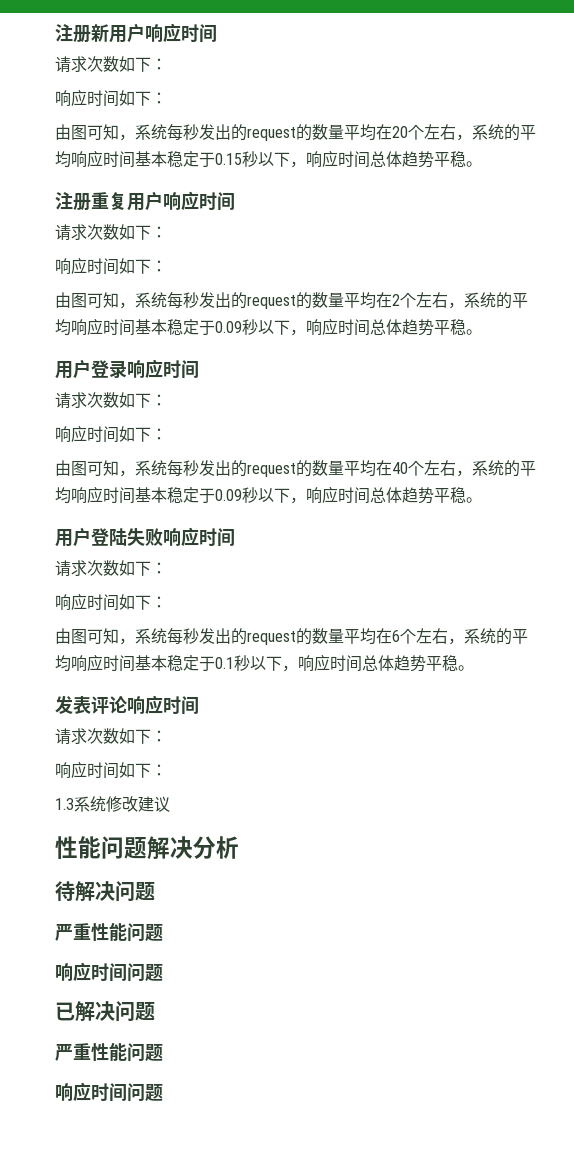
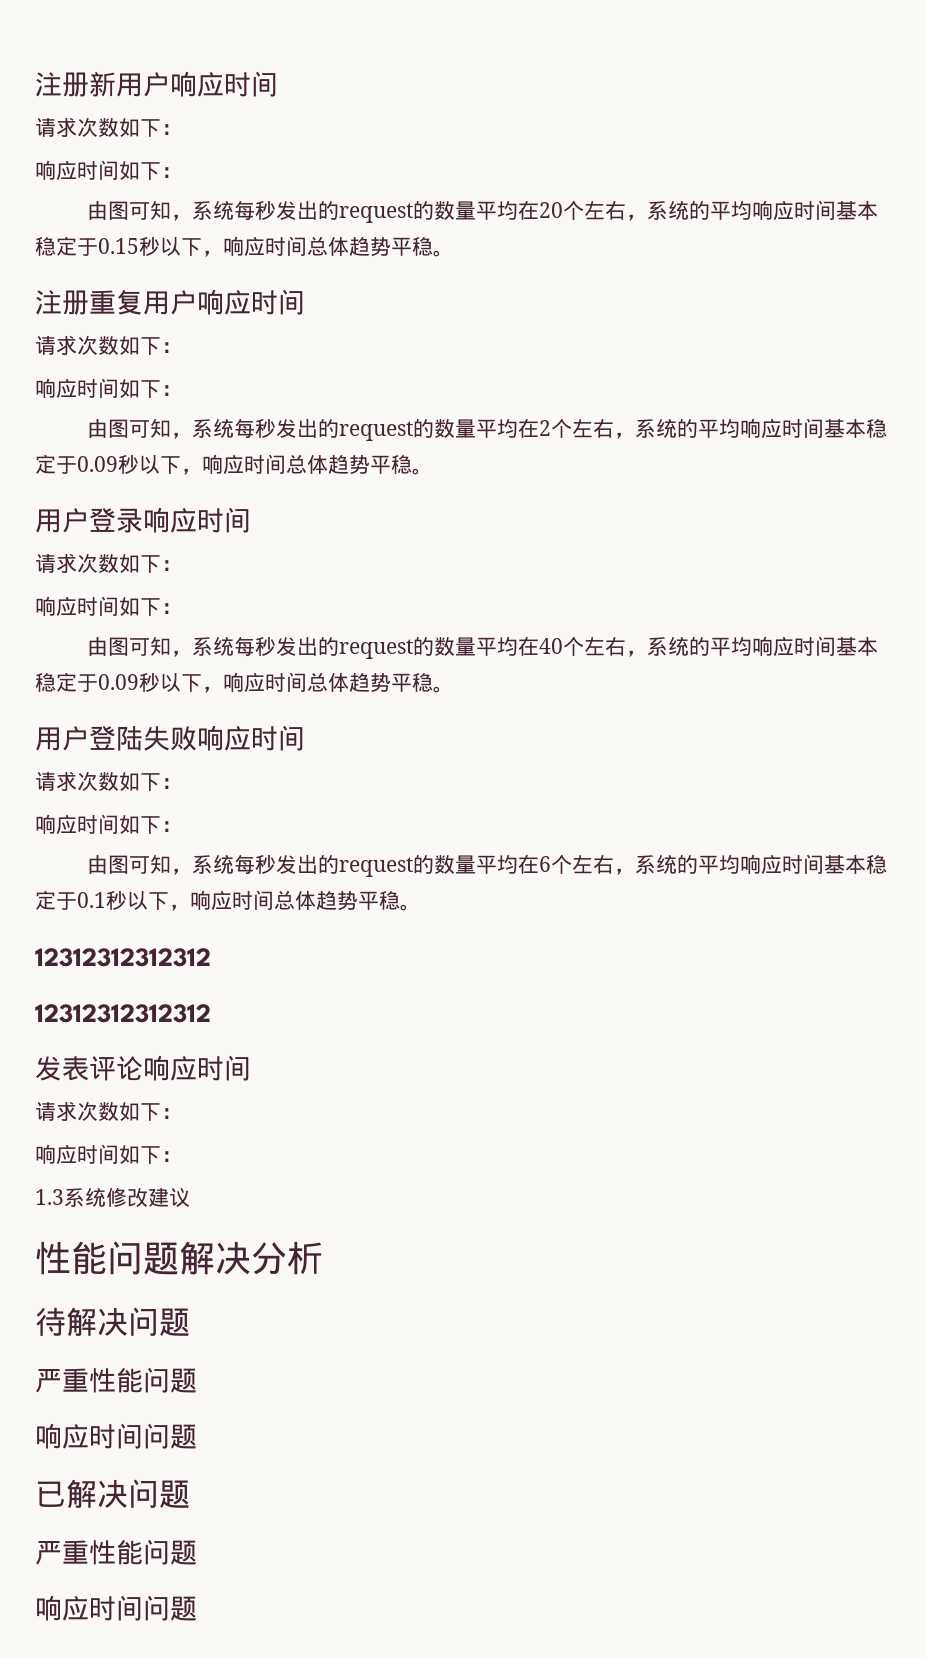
(474, 668) none -> [35,948,211,967] [35,1004,211,1023] // 12312312312312 // 12312312312312

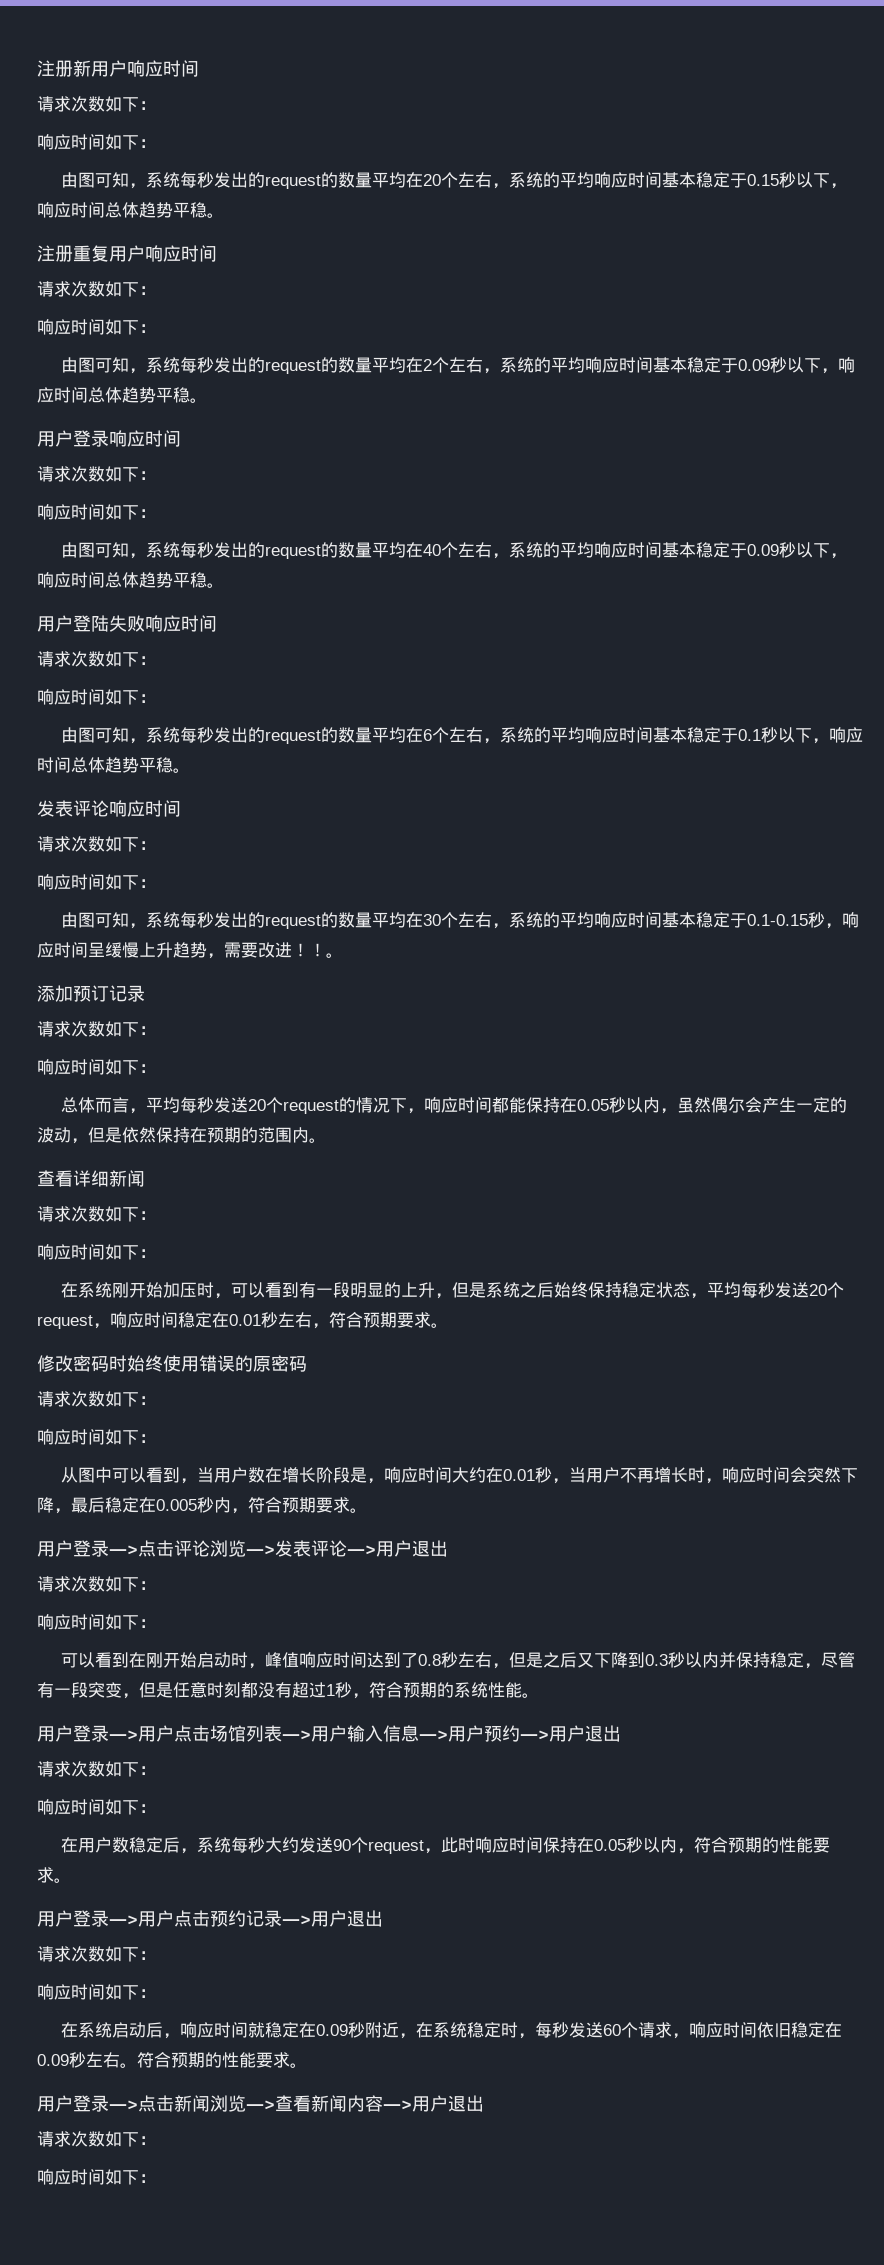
[35,948,211,967] [35,1004,211,1023] // 12312312312312 // 12312312312312 -> (190, 770) none
[35,1187,190,1207] [35,1241,323,1275] [35,1307,190,1337] [35,1367,197,1393] [35,1423,197,1449] [35,1479,190,1509] [35,1539,197,1565] [35,1595,197,1621] 1.3系统修改建议 // 性能问题解决分析 // 待解决问题 // 严重性能问题 // 响应时间问题 // 已解决问题 // 严重性能问题 // 响应时间问题 -> [60,912,859,929] [37,942,343,959] [37,985,145,1002] [37,1021,156,1037] [37,1059,156,1075] [60,1097,847,1114] [37,1127,326,1144] [37,1170,145,1187] [37,1206,156,1222] [37,1244,156,1260] [60,1282,844,1299] [37,1312,448,1329] [37,1355,307,1372] [37,1391,156,1407] [37,1429,156,1445] [60,1467,858,1484] [37,1497,367,1514] [37,1540,448,1557] [37,1576,156,1592] [37,1614,156,1630] [60,1652,855,1669] [37,1682,539,1699] [37,1725,621,1742] [37,1761,156,1777] [37,1799,156,1815] [60,1837,830,1854] [37,1867,71,1883] [37,1910,383,1927] [37,1946,156,1962] [37,1984,156,2000] [60,2022,842,2039] [37,2052,307,2068] [37,2095,484,2112] [37,2131,156,2147] [37,2169,156,2185] 由图可知，系统每秒发出的request的数量平均在30个左右，系统的平均响应时间基本稳定于0.1-0.15秒，响应时间呈缓慢上升趋势，需要改进！！。 // 添加预订记录 // 请求次数如下： // 响应时间如下： // 总体而言，平均每秒发送20个request的情况下，响应时间都能保持在0.05秒以内，虽然偶尔会产生一定的波动，但是依然保持在预期的范围内。 // 查看详细新闻 // 请求次数如下： // 响应时间如下： // 在系统刚开始加压时，可以看到有一段明显的上升，但是系统之后始终保持稳定状态，平均每秒发送20个request，响应时间稳定在0.01秒左右，符合预期要求。 // 修改密码时始终使用错误的原密码 // 请求次数如下： // 响应时间如下： // 从图中可以看到，当用户数在增长阶段是，响应时间大约在0.01秒，当用户不再增长时，响应时间会突然下降，最后稳定在0.005秒内，符合预期要求。 // 用户登录—>点击评论浏览—>发表评论—>用户退出 // 请求次数如下： // 响应时间如下： // 可以看到在刚开始启动时，峰值响应时间达到了0.8秒左右，但是之后又下降到0.3秒以内并保持稳定，尽管有一段突变，但是任意时刻都没有超过1秒，符合预期的系统性能。 // 用户登录—>用户点击场馆列表—>用户输入信息—>用户预约—>用户退出 // 请求次数如下： // 响应时间如下： // 在用户数稳定后，系统每秒大约发送90个request，此时响应时间保持在0.05秒以内，符合预期的性能要求。 // 用户登录—>用户点击预约记录—>用户退出 // 请求次数如下： // 响应时间如下： // 在系统启动后，响应时间就稳定在0.09秒附近，在系统稳定时，每秒发送60个请求，响应时间依旧稳定在0.09秒左右。符合预期的性能要求。 // 用户登录—>点击新闻浏览—>查看新闻内容—>用户退出 // 请求次数如下： // 响应时间如下：

